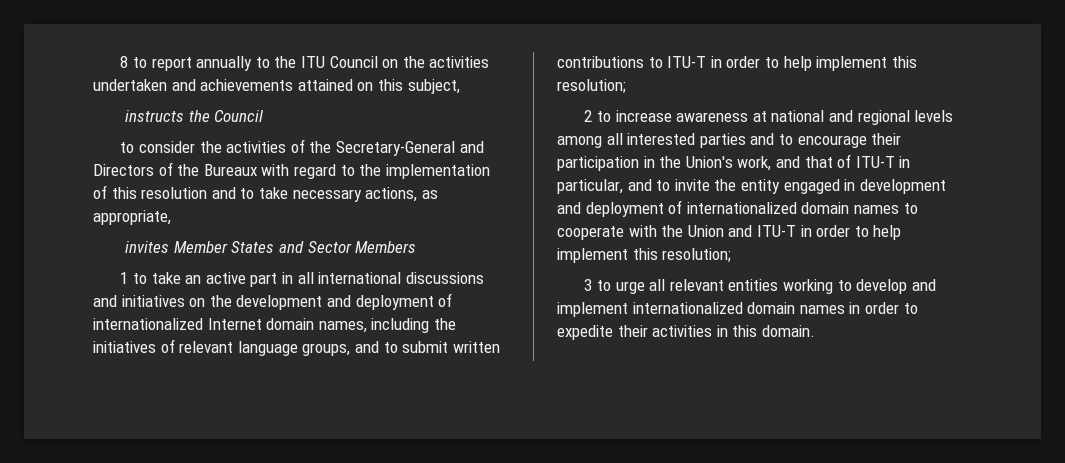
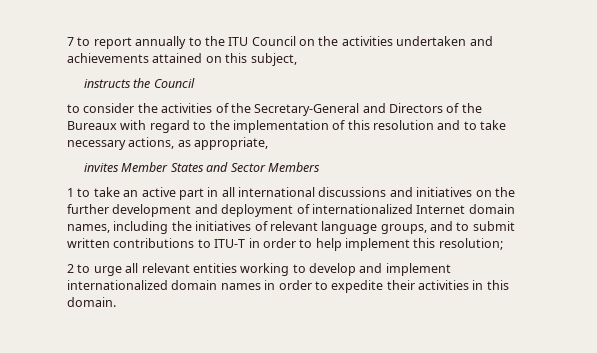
[120,56,129,68] 8 -> [67,37,74,46] 7
(232, 301) none -> [67,204,109,214] further
[615,110,954,125] [557,133,902,148] [557,154,911,171] [557,179,946,194] [557,200,918,217] [557,225,902,240] [557,248,732,263] [584,279,611,291] increase awareness at national and regional levels among all interested parties and to encourage their participation in the Union's work, and that of ITU-T in particular, and to invite the entity engaged in development and deployment of internationalized domain names to cooperate with the Union and ITU-T in order to help implement this resolution; // 3 to -> (91, 268) none

